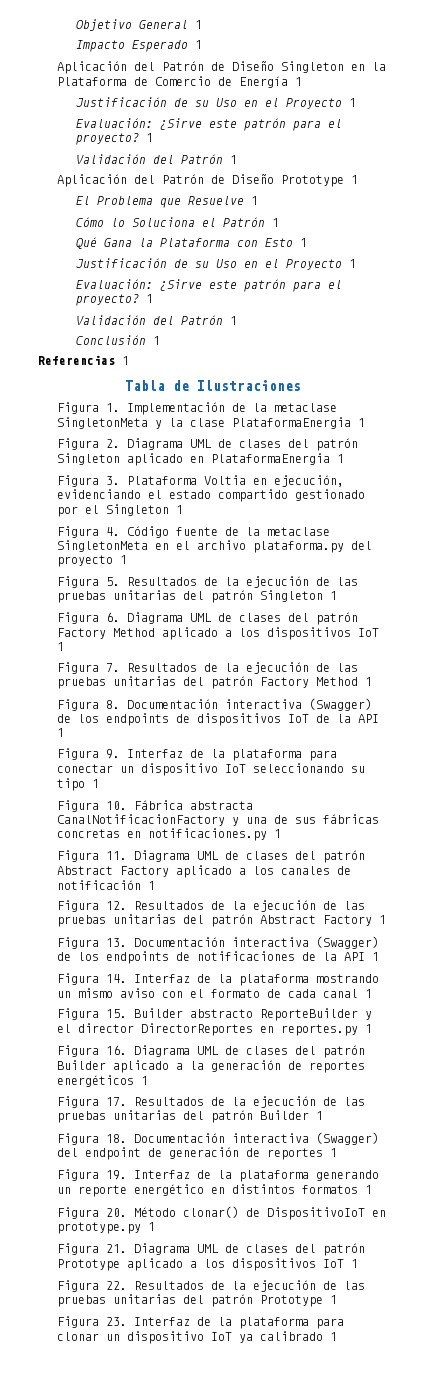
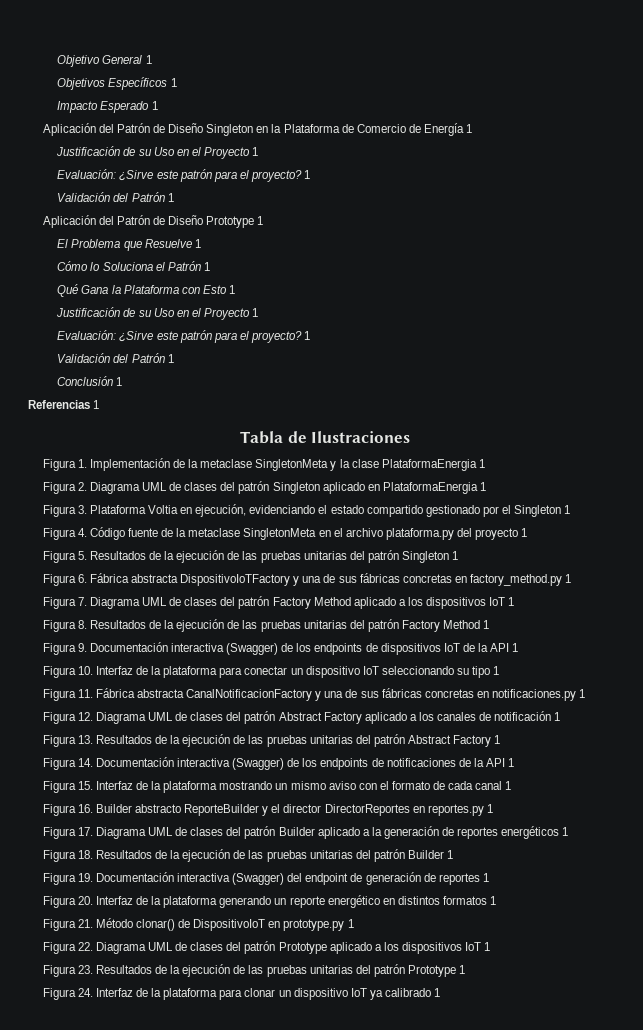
(203, 24) none -> [57,77,177,90] // Objetivos Específicos 1
(121, 617) none -> [89,573,572,586] [42,597,87,609] Fábrica abstracta DispositivoIoTFactory y una de sus fábricas concretas en factory_method.py 1 // Figura 7.
[106,663,121,672] 7. -> [77,620,87,629] 8.
[106,700,121,709] 8. -> [77,643,87,652] 9.
[106,749,121,759] 9. -> [77,666,93,675] 10.
[106,801,128,810] 10. -> [77,689,93,698] 11.
[106,851,128,860] 11. -> [77,712,93,721] 12.
[106,901,128,910] 12. -> [77,735,93,744] 13.
[106,938,128,947] 13. -> [77,758,93,767] 14.
[106,974,128,983] 14. -> [77,781,93,790] 15.
[106,1009,128,1018] 15. -> [77,804,93,813] 16.
[106,1045,128,1055] 16. -> [77,827,93,836] 17.
[106,1097,128,1106] 17. -> [77,850,93,859] 18.
[106,1134,128,1143] 18. -> [77,873,93,882] 19.
[106,1170,128,1180] 19. -> [77,896,93,905] 20.
[106,1208,128,1217] 20. -> [77,919,93,928] 21.
[106,1244,128,1253] 21. -> [77,942,93,951] 22.
[106,1281,128,1290] 22. -> [77,965,93,974] 23.
[106,1317,128,1326] 23. -> [77,988,93,997] 24.

